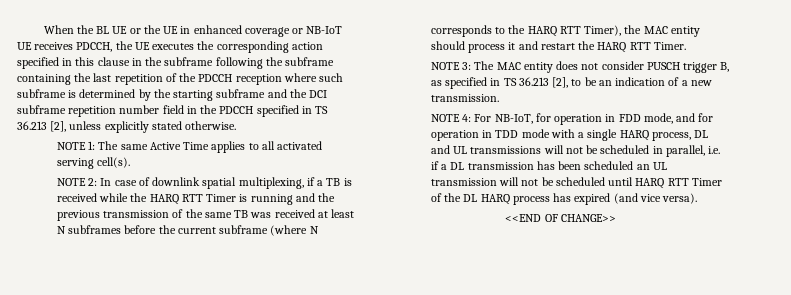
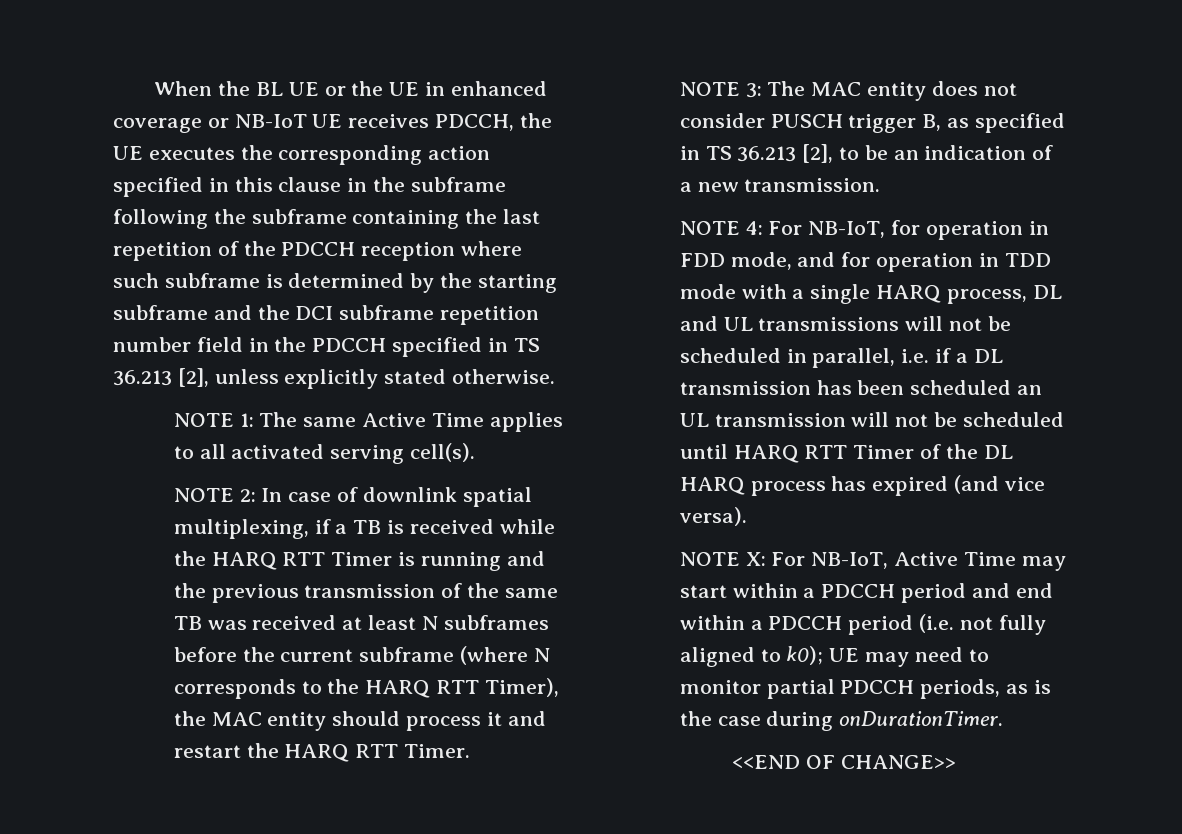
(698, 198) none -> [679,552,1066,571] [679,583,1053,603] [679,614,1046,635] [679,646,989,667] [679,679,1051,699] [679,711,1004,731] // NOTE X: For NB-IoT, Active Time may start within a PDCCH period and end within a PDCCH period (i.e. not fully aligned to k0); UE may need to monitor partial PDCCH periods, as is the case during onDurationTimer.

